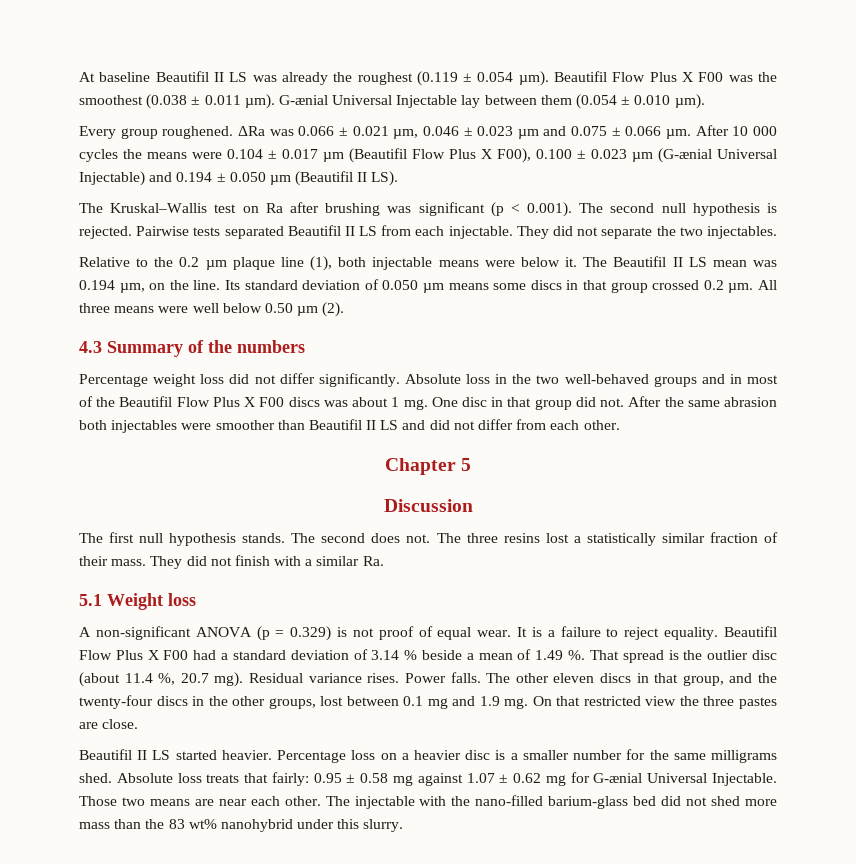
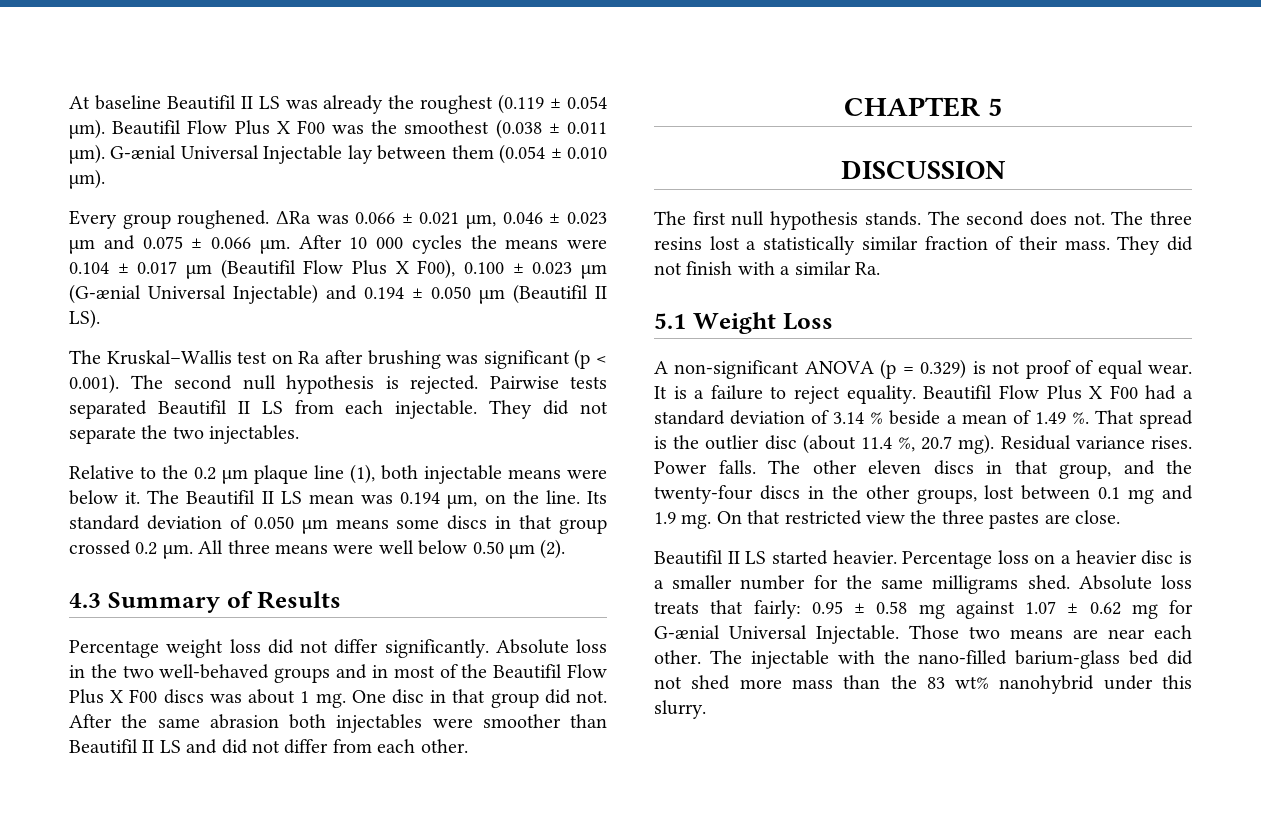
[208,340,305,353] the numbers -> [257,591,342,609] Results
[384,458,456,475] Chapter -> [844,97,981,117] CHAPTER
[383,499,473,512] Discussion -> [840,160,1006,179] DISCUSSION
[168,593,196,606] loss -> [782,313,833,330] Loss

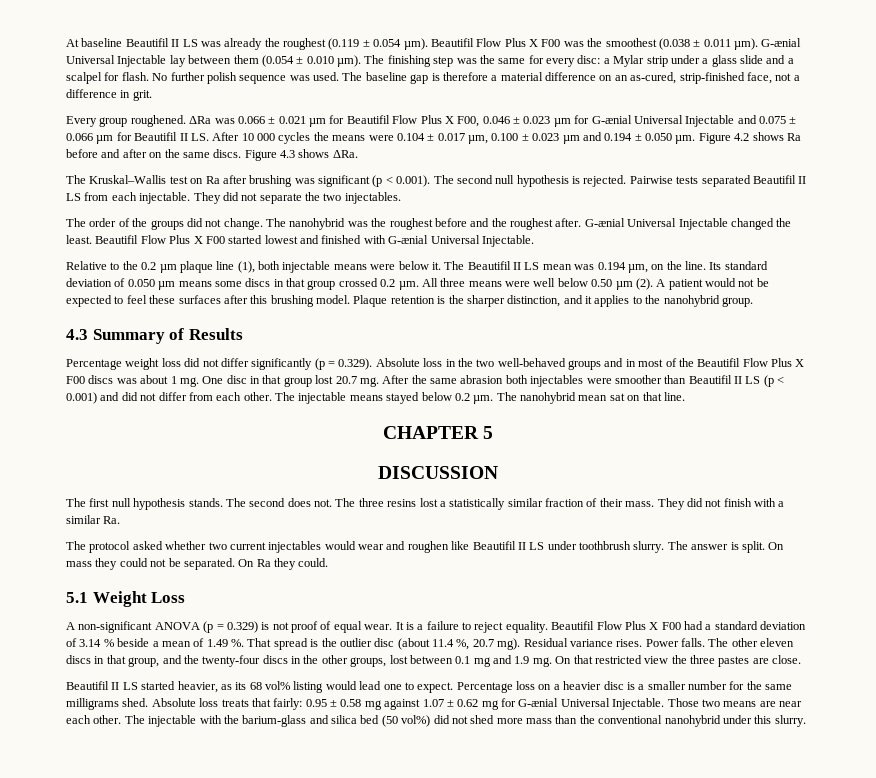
(105, 179) none -> [364,55,794,67] [66,72,800,84] [66,89,152,101] The finishing step was the same for every disc: a Mylar strip under a glass slide and a scalpel for flash. No further polish sequence was used. The baseline gap is therefore a material difference on an as-cured, strip-finished face, not a difference in grit.
[466,212,607,229] [69,235,290,254] µm, 0.046 ± 0.023 µm and 0.075 ± 0.066 µm. -> [309,115,797,127] [66,132,209,144] µm for Beautifil Flow Plus X F00, 0.046 ± 0.023 µm for G-ænial Universal Injectable and 0.075 ± 0.066 µm for Beautifil II LS.
[186,259,456,279] µm (Beautifil Flow Plus X F00), -> [468,135,488,144] µm,
[69,284,318,304] (G-ænial Universal Injectable) -> (580, 139) none
[479,284,607,304] [69,309,100,329] µm (Beautifil II LS). -> [675,132,801,144] [66,149,358,161] µm. Figure 4.2 shows Ra before and after on the same discs. Figure 4.3 shows ΔRa.
(300, 434) none -> [66,218,792,230] [66,235,534,247] // The order of the groups did not change. The nanohybrid was the roughest before and the roughest after. G-ænial Universal Injectable changed the least. Beautifil Flow Plus X F00 started lowest and finished with G-ænial Universal Injectable.
(566, 549) none -> [656,278,769,290] [66,295,753,307] A patient would not be expected to feel these surfaces after this brushing model. Plaque retention is the sharper distinction, and it applies to the nanohybrid group.
[384,639,489,658] significantly. -> [251,358,373,370] significantly (p = 0.329).
[544,689,607,704] did not. -> [315,375,379,387] lost 20.7 mg.
(181, 746) none -> [763,375,785,387] [66,392,97,404] (p < 0.001)
(468, 746) none -> [275,392,685,404] The injectable means stayed below 0.2 µm. The nanohybrid mean sat on that line.
(880, 268) none -> [66,541,785,553] [66,558,329,570] // The protocol asked whether two current injectables would wear and roughen like Beautifil II LS under toothbrush slurry. The answer is split. On mass they could not be separated. On Ra they could.
[832,550,897,564] heavier. -> [177,681,454,693] heavier, as its 68 vol% listing would lead one to expect.
[918,650,1160,669] nano-filled barium-glass bed -> [242,715,431,727] barium-glass and silica bed (50 vol%)
[926,676,990,689] 83 wt% -> [598,715,663,724] conventional

